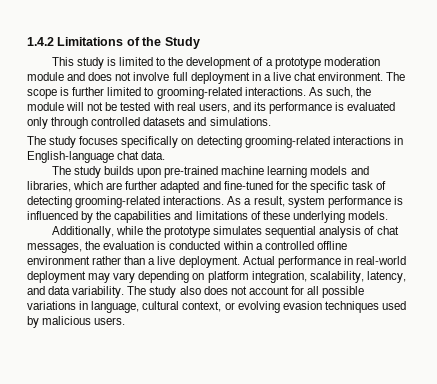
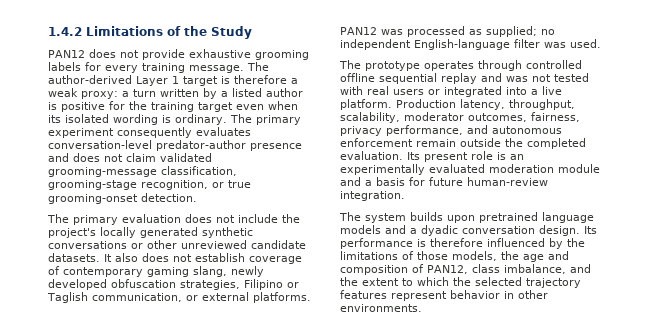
[51,57,380,69] [27,72,406,84] [27,87,371,99] [27,102,396,114] [27,117,271,129] [27,136,403,148] [27,151,166,163] [51,166,369,178] [27,181,387,193] [27,196,403,208] [27,211,388,223] [51,226,399,238] [27,241,347,253] [27,256,406,268] [27,271,406,283] [27,286,365,298] [27,301,406,313] [27,316,126,328] This study is limited to the development of a prototype moderation module and does not involve full deployment in a live chat environment. The scope is further limited to grooming-related interactions. As such, the module will not be tested with real users, and its performance is evaluated only through controlled datasets and simulations. // The study focuses specifically on detecting grooming-related interactions in English-language chat data. // The study builds upon pre-trained machine learning models and libraries, which are further adapted and fine-tuned for the specific task of detecting grooming-related interactions. As a result, system performance is influenced by the capabilities and limitations of these underlying models. // Additionally, while the prototype simulates sequential analysis of chat messages, the evaluation is conducted within a controlled offline environment rather than a live deployment. Actual performance in real-world deployment may vary depending on platform integration, scalability, latency, and data variability. The study also does not account for all possible variations in language, cultural context, or evolving evasion techniques used by malicious users. -> [48,49,309,60] [48,62,269,73] [48,75,298,86] [48,88,303,99] [48,101,298,112] [48,114,301,125] [48,127,251,138] [48,140,302,151] [48,153,212,162] [48,166,237,177] [48,180,251,190] [48,193,197,204] [47,214,300,225] [48,227,253,238] [48,240,306,249] [48,253,302,264] [48,266,264,277] [48,279,299,290] [47,292,311,303] [340,26,555,37] [340,39,601,50] [339,60,582,71] [340,73,589,84] [340,86,562,97] [340,99,575,110] [340,112,580,123] [340,125,562,136] [340,138,586,149] [340,151,524,162] [340,164,600,175] [340,177,548,186] [340,191,405,201] [339,212,594,223] [340,225,597,236] [340,238,585,249] [340,251,569,262] [340,264,591,275] [340,277,581,288] [340,290,548,301] [340,304,422,312] PAN12 does not provide exhaustive grooming labels for every training message. The author-derived Layer 1 target is therefore a weak proxy: a turn written by a listed author is positive for the training target even when its isolated wording is ordinary. The primary experiment consequently evaluates conversation-level predator-author presence and does not claim validated grooming-message classification, grooming-stage recognition, or true grooming-onset detection. // The primary evaluation does not include the project's locally generated synthetic conversations or other unreviewed candidate datasets. It also does not establish coverage of contemporary gaming slang, newly developed obfuscation strategies, Filipino or Taglish communication, or external platforms. PAN12 was processed as supplied; no independent English-language filter was used. // The prototype operates through controlled offline sequential replay and was not tested with real users or integrated into a live platform. Production latency, throughput, scalability, moderator outcomes, fairness, privacy performance, and autonomous enforcement remain outside the completed evaluation. Its present role is an experimentally evaluated moderation module and a basis for future human-review integration. // The system builds upon pretrained language models and a dyadic conversation design. Its performance is therefore influenced by the limitations of those models, the age and composition of PAN12, class imbalance, and the extent to which the selected trajectory features represent behavior in other environments.

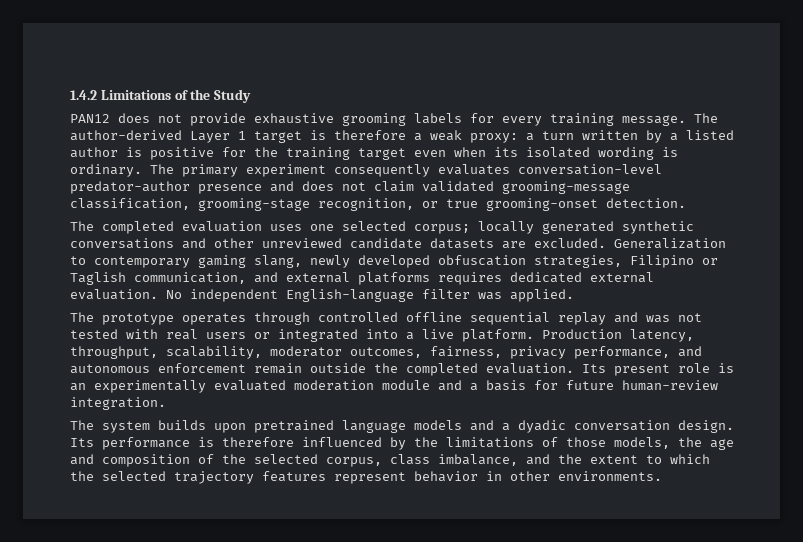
[73,214,300,225] [48,228,96,238] primary evaluation does not include the project's -> [102,221,470,234] completed evaluation uses one selected corpus;
[131,243,143,249] or -> [182,238,206,249] and
[48,253,302,264] [48,266,60,275] datasets. It also does not establish coverage of -> [430,238,726,249] [70,256,86,265] datasets are excluded. Generalization to
[185,292,311,303] [340,26,555,37] or external platforms. PAN12 was processed as supplied; no -> [254,272,654,285] [70,289,182,300] and external platforms requires dedicated external evaluation. No
[570,39,601,48] used. -> [510,289,574,302] applied.
[427,265,468,274] PAN12, -> [222,454,382,467] the selected corpus,

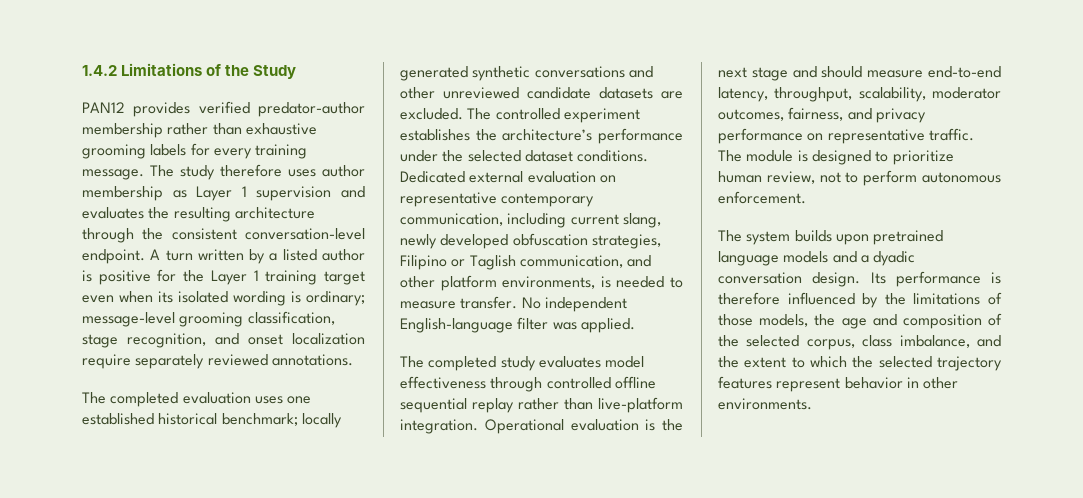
[118,113,246,126] does not provide -> [133,101,365,117] [82,123,242,138] provides verified predator-author membership rather than
[70,130,534,143] author-derived Layer 1 target is therefore a weak proxy: a -> [180,164,365,180] [82,186,365,201] [82,207,315,222] [82,228,365,243] [82,249,161,264] study therefore uses author membership as Layer 1 supervision and evaluates the resulting architecture through the consistent conversation-level endpoint. A
(278, 152) none -> [210,270,259,285] Layer 1
[70,164,662,177] [70,181,630,194] [70,198,686,211] ordinary. The primary experiment consequently evaluates conversation-level predator-author presence and does not claim validated grooming-message classification, grooming-stage recognition, or true grooming-onset detection. -> [306,291,365,306] [82,311,335,327] [82,333,365,348] [82,354,353,369] ordinary; message-level grooming classification, stage recognition, and onset localization require separately reviewed annotations.
[342,221,470,234] selected corpus; -> [82,413,298,426] established historical benchmark;
[614,238,726,249] [70,255,246,268] Generalization to contemporary gaming -> [467,108,640,123] [400,128,683,144] [400,150,649,162] [400,171,616,183] [400,192,595,207] [400,213,619,228] The controlled experiment establishes the architecture’s performance under the selected dataset conditions. Dedicated external evaluation on representative contemporary communication, including current
[286,272,654,285] [70,289,158,300] external platforms requires dedicated external evaluation. -> [400,275,683,291] [400,296,518,309] other platform environments, is needed to measure transfer.
[102,313,246,325] prototype operates -> [428,356,645,371] [400,376,486,389] completed study evaluates model effectiveness
[614,312,702,323] [70,329,622,342] and was not tested with real users or integrated into a live platform. Production -> [518,397,683,413] [400,419,683,434] [718,66,1001,81] rather than live-platform integration. Operational evaluation is the next stage and should measure end-to-end
[510,346,702,359] [70,363,734,376] [70,380,718,393] [70,397,166,410] privacy performance, and autonomous enforcement remain outside the completed evaluation. Its present role is an experimentally evaluated moderation module and a basis for future human-review integration. -> [847,108,926,123] [718,128,974,144] [718,150,954,165] [718,170,1001,186] [718,191,806,204] and privacy performance on representative traffic. The module is designed to prioritize human review, not to perform autonomous enforcement.

